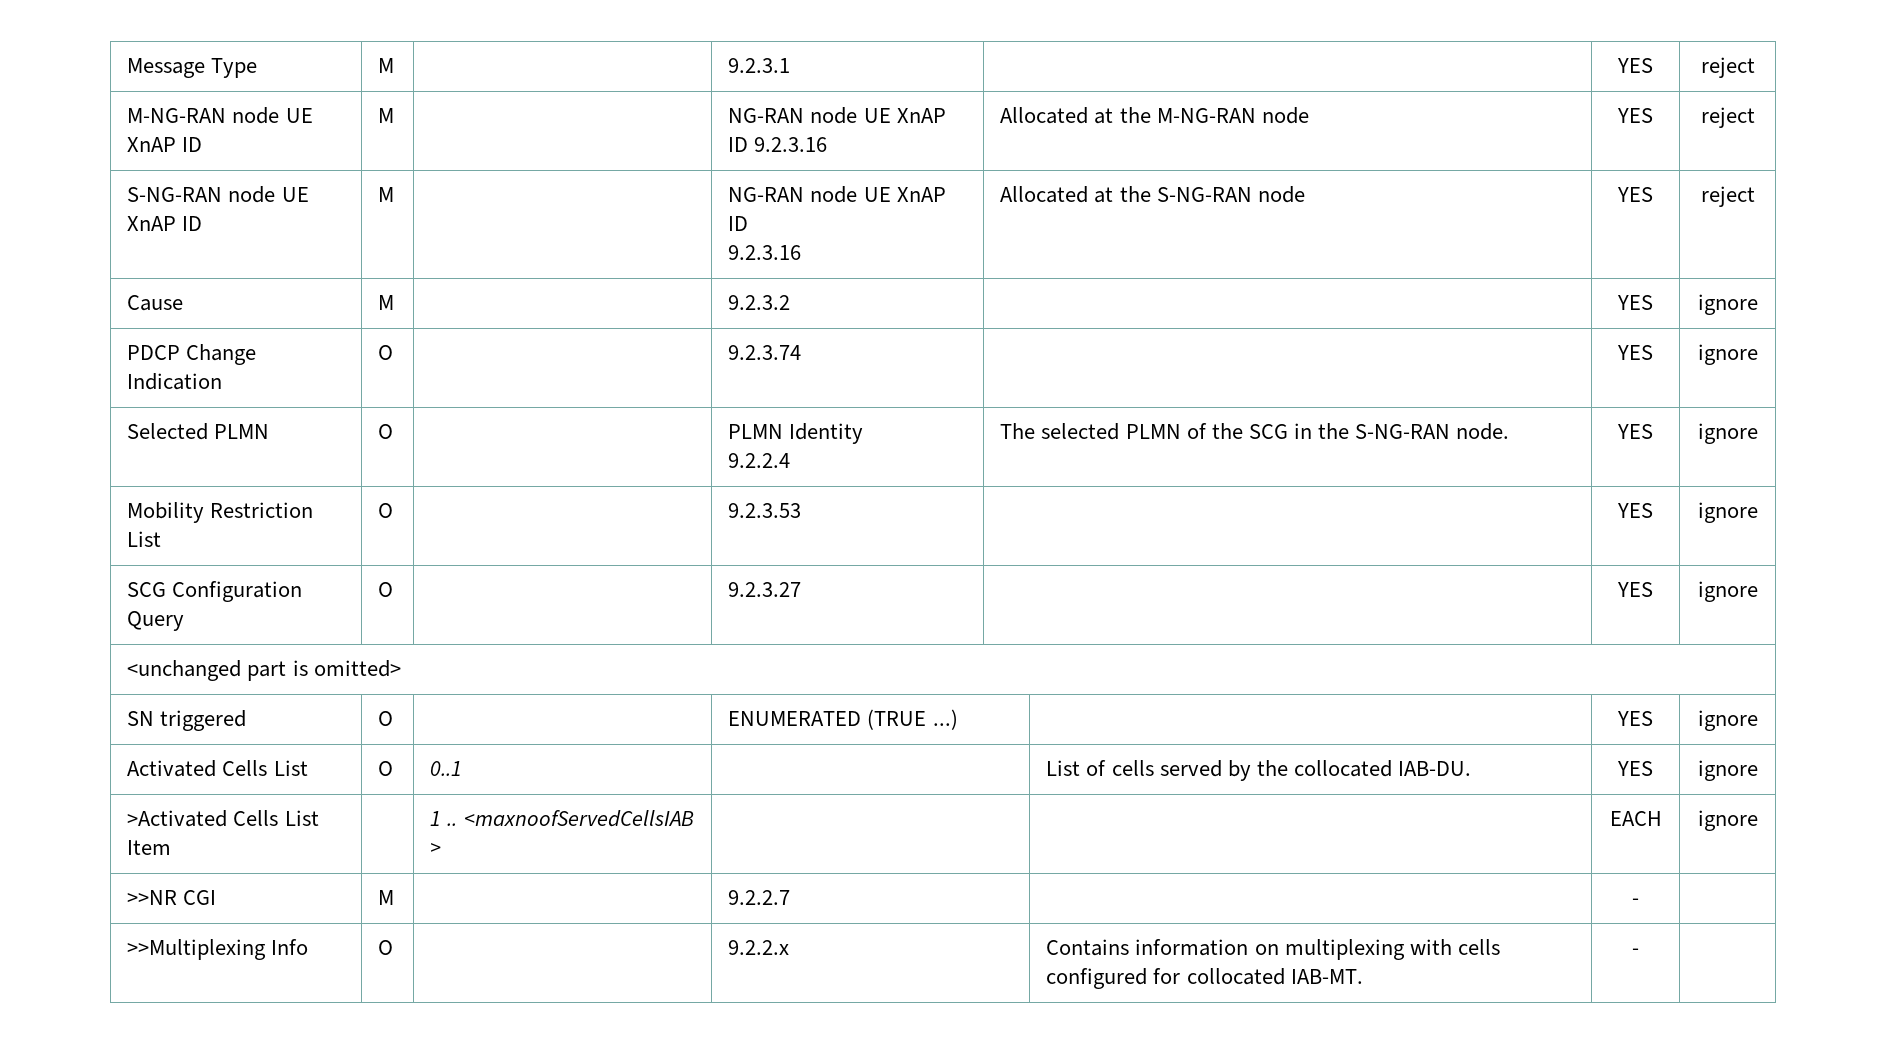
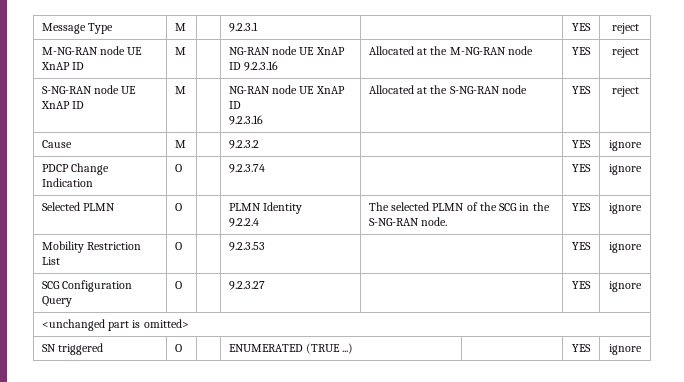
[127,760,308,777] [378,761,394,776] [430,761,463,776] [1046,760,1471,781] [1617,761,1653,776] [1697,760,1758,781] [127,810,319,827] [127,840,172,855] [430,810,694,827] [430,843,442,855] [1609,811,1662,826] [1697,810,1758,831] [127,890,217,905] [378,890,395,905] [728,890,791,905] [1632,898,1639,905] [127,939,309,960] [378,940,394,955] [728,940,790,955] [1046,939,1500,960] [1046,968,1363,989] [1632,948,1639,955] // Activated Cells List | O | 0..1 | | List of cells served by the collocated IAB-DU. | YES | ignore // >Activated Cells List Item | | 1 .. <maxnoofServedCellsIAB > | | | EACH | ignore // >>NR CGI | M | | 9.2.2.7 | | - | // >>Multiplexing Info | O | | 9.2.2.x | Contains information on multiplexing with cells configured for collocated IAB-MT. | - | -> (642, 349) none

